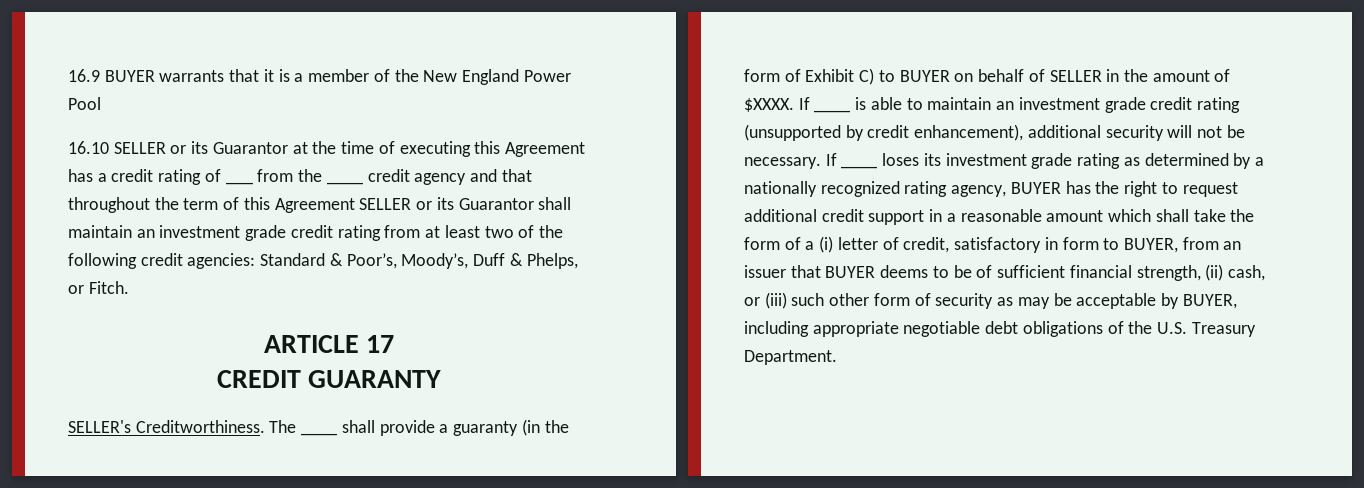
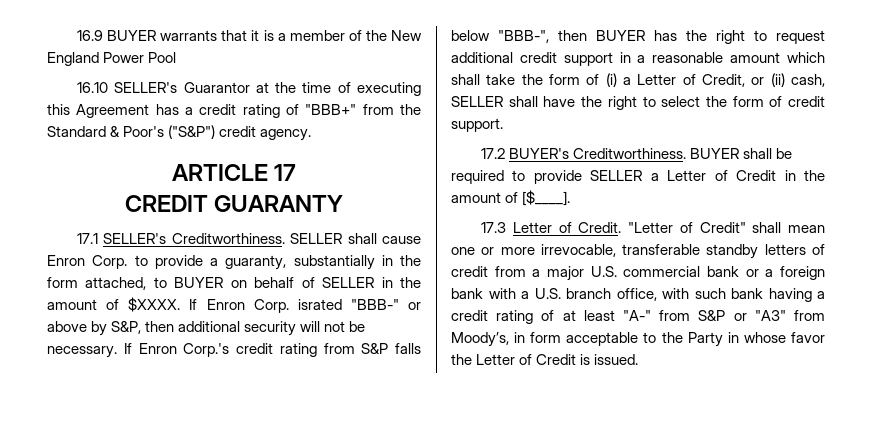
[113,141,209,154] SELLER or its -> [114,82,178,93] SELLER's
[225,182,253,185] ___ -> [305,104,357,115] "BBB+"
[326,182,363,185] [367,169,532,185] [68,197,572,213] [68,225,563,241] [68,253,578,269] [68,281,129,294] ____ credit agency and that throughout the term of this Agreement SELLER or its Guarantor shall maintain an investment grade credit rating from at least two of the following credit agencies: Standard & Poor’s, Moody’s, Duff & Phelps, or Fitch. -> [47,125,312,141] Standard & Poor's ("S&P") credit agency.
(442, 379) none -> [77,233,99,244] 17.1
[269,420,297,433] [301,433,338,436] [341,419,569,436] [744,68,875,85] The ____ shall provide a guaranty (in the form of Exhibit C) -> [290,233,421,244] [47,255,421,270] [47,277,147,290] SELLER shall cause Enron Corp. to provide a guaranty, substantially in the form attached,
[814,110,851,113] [855,97,1240,113] [744,124,1024,141] ____ is able to maintain an investment grade credit rating (unsupported by credit enhancement), -> [206,299,421,313] [47,321,175,336] Enron Corp. israted "BBB-" or above by S&P, then
[841,166,878,169] [882,153,1264,169] [744,181,1007,197] ____ loses its investment grade rating as determined by a nationally recognized rating agency, -> [138,343,421,357] [451,30,587,43] Enron Corp.'s credit rating from S&P falls below "BBB-", then
[805,236,1242,253] [744,264,1265,281] [744,292,1237,309] [744,321,1256,337] [744,350,837,365] a (i) letter of credit, satisfactory in form to BUYER, from an issuer that BUYER deems to be of sufficient financial strength, (ii) cash, or (iii) such other form of security as may be acceptable by BUYER, including appropriate negotiable debt obligations of the U.S. Treasury Department. -> [605,73,825,87] [451,96,825,110] [451,118,503,132] [481,148,793,159] [451,170,825,184] [451,190,571,206] [481,222,825,233] [451,244,825,259] [451,266,825,281] [451,288,825,302] [451,310,825,324] [451,332,825,347] [451,354,639,365] (i) a Letter of Credit, or (ii) cash, SELLER shall have the right to select the form of credit support. // 17.2 BUYER's Creditworthiness. BUYER shall be required to provide SELLER a Letter of Credit in the amount of [$____]. // 17.3 Letter of Credit. "Letter of Credit" shall mean one or more irrevocable, transferable standby letters of credit from a major U.S. commercial bank or a foreign bank with a U.S. branch office, with such bank having a credit rating of at least "A-" from S&P or "A3" from Moody’s, in form acceptable to the Party in whose favor the Letter of Credit is issued.

